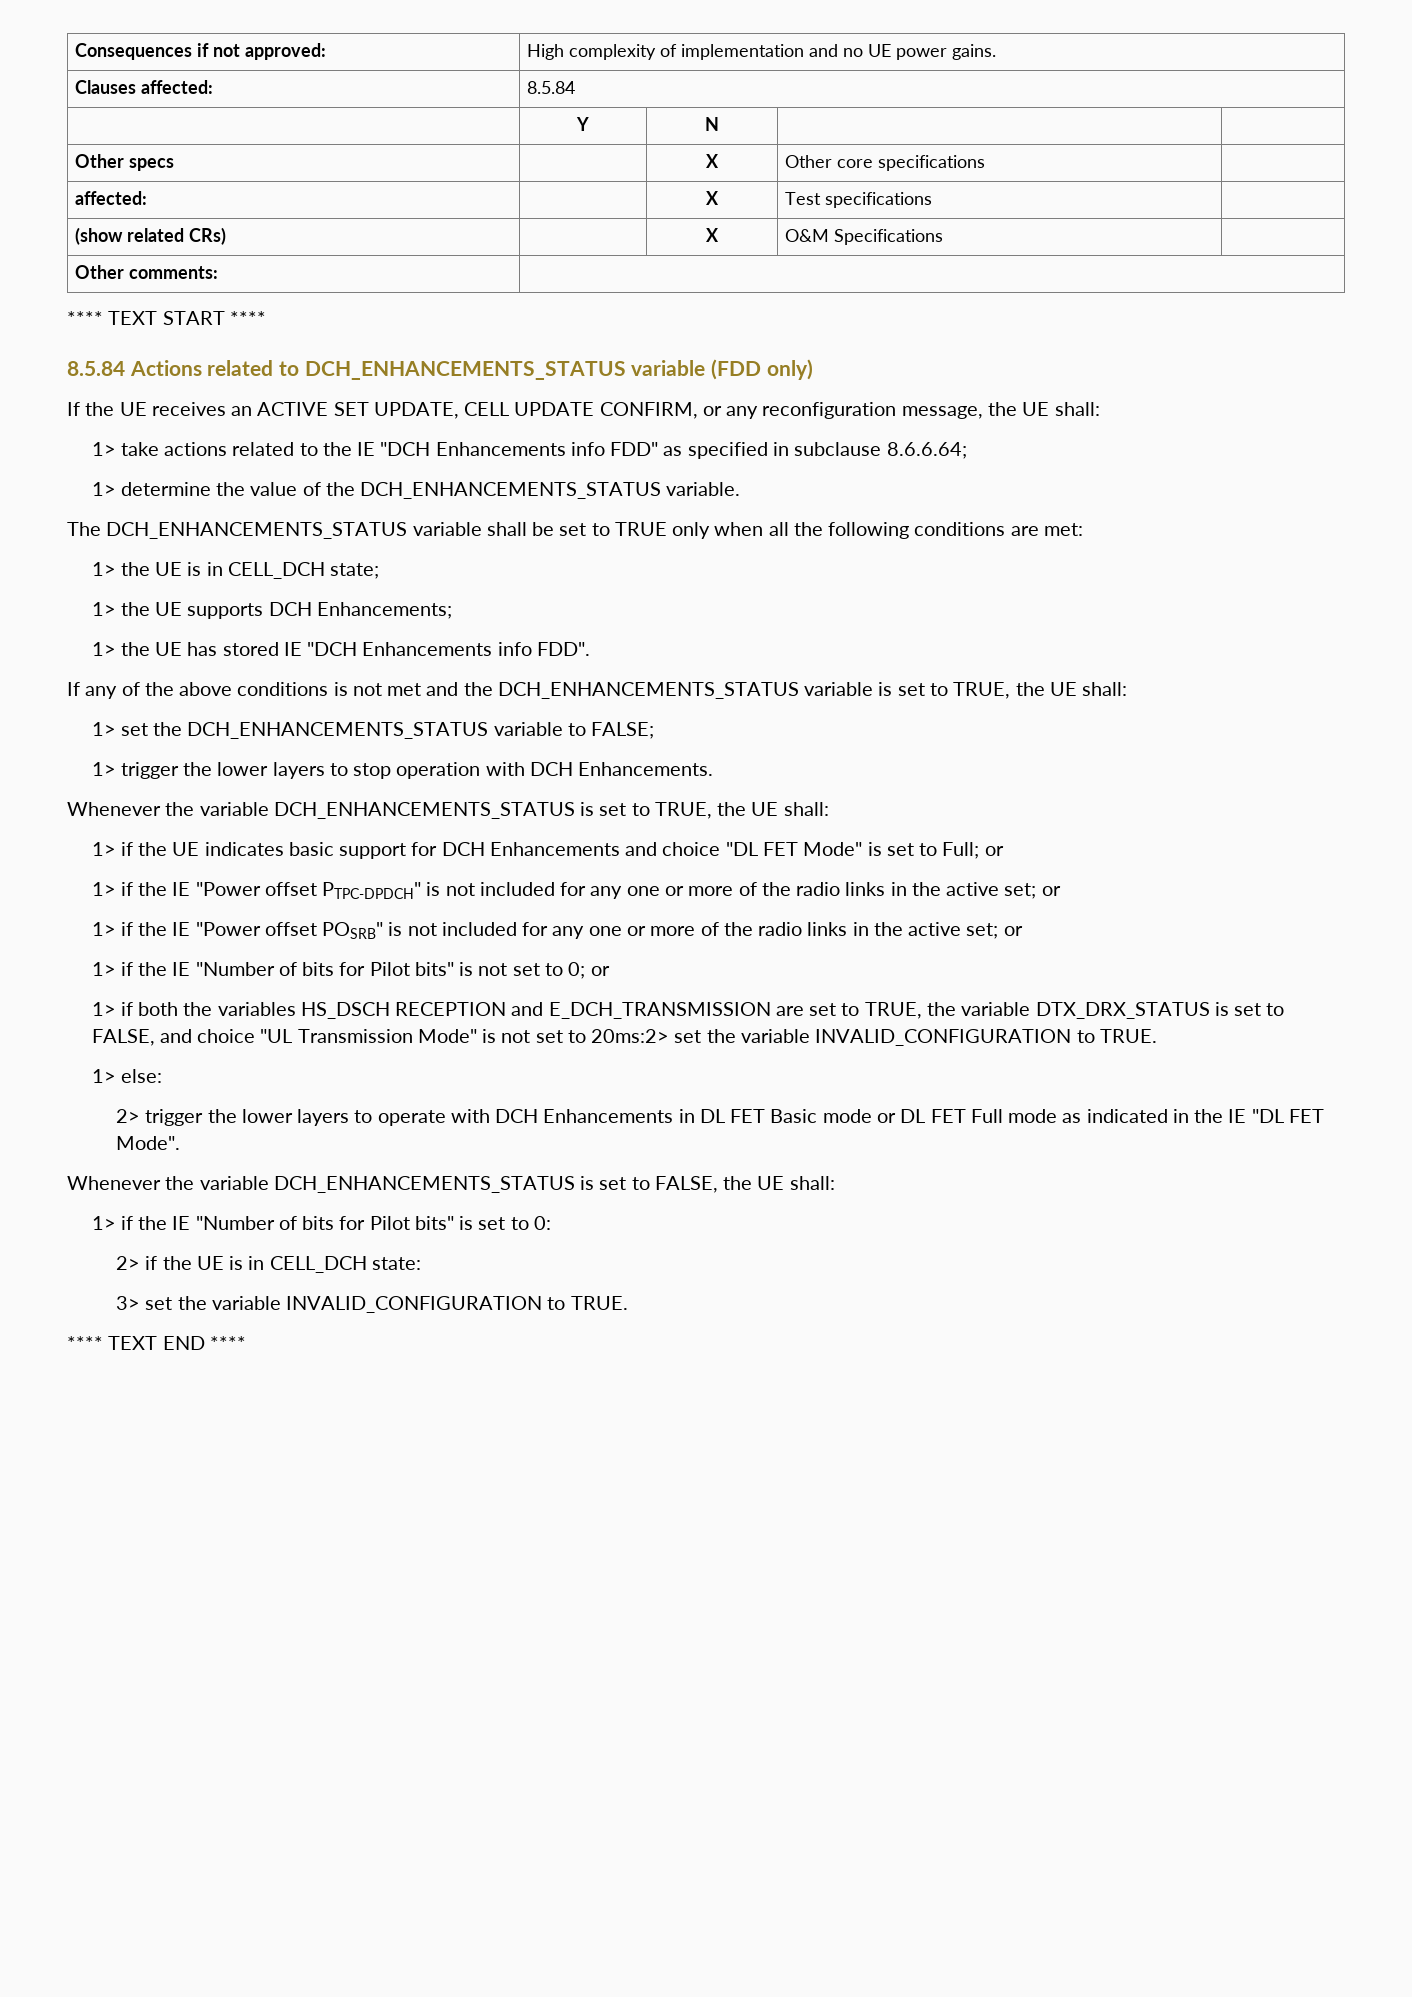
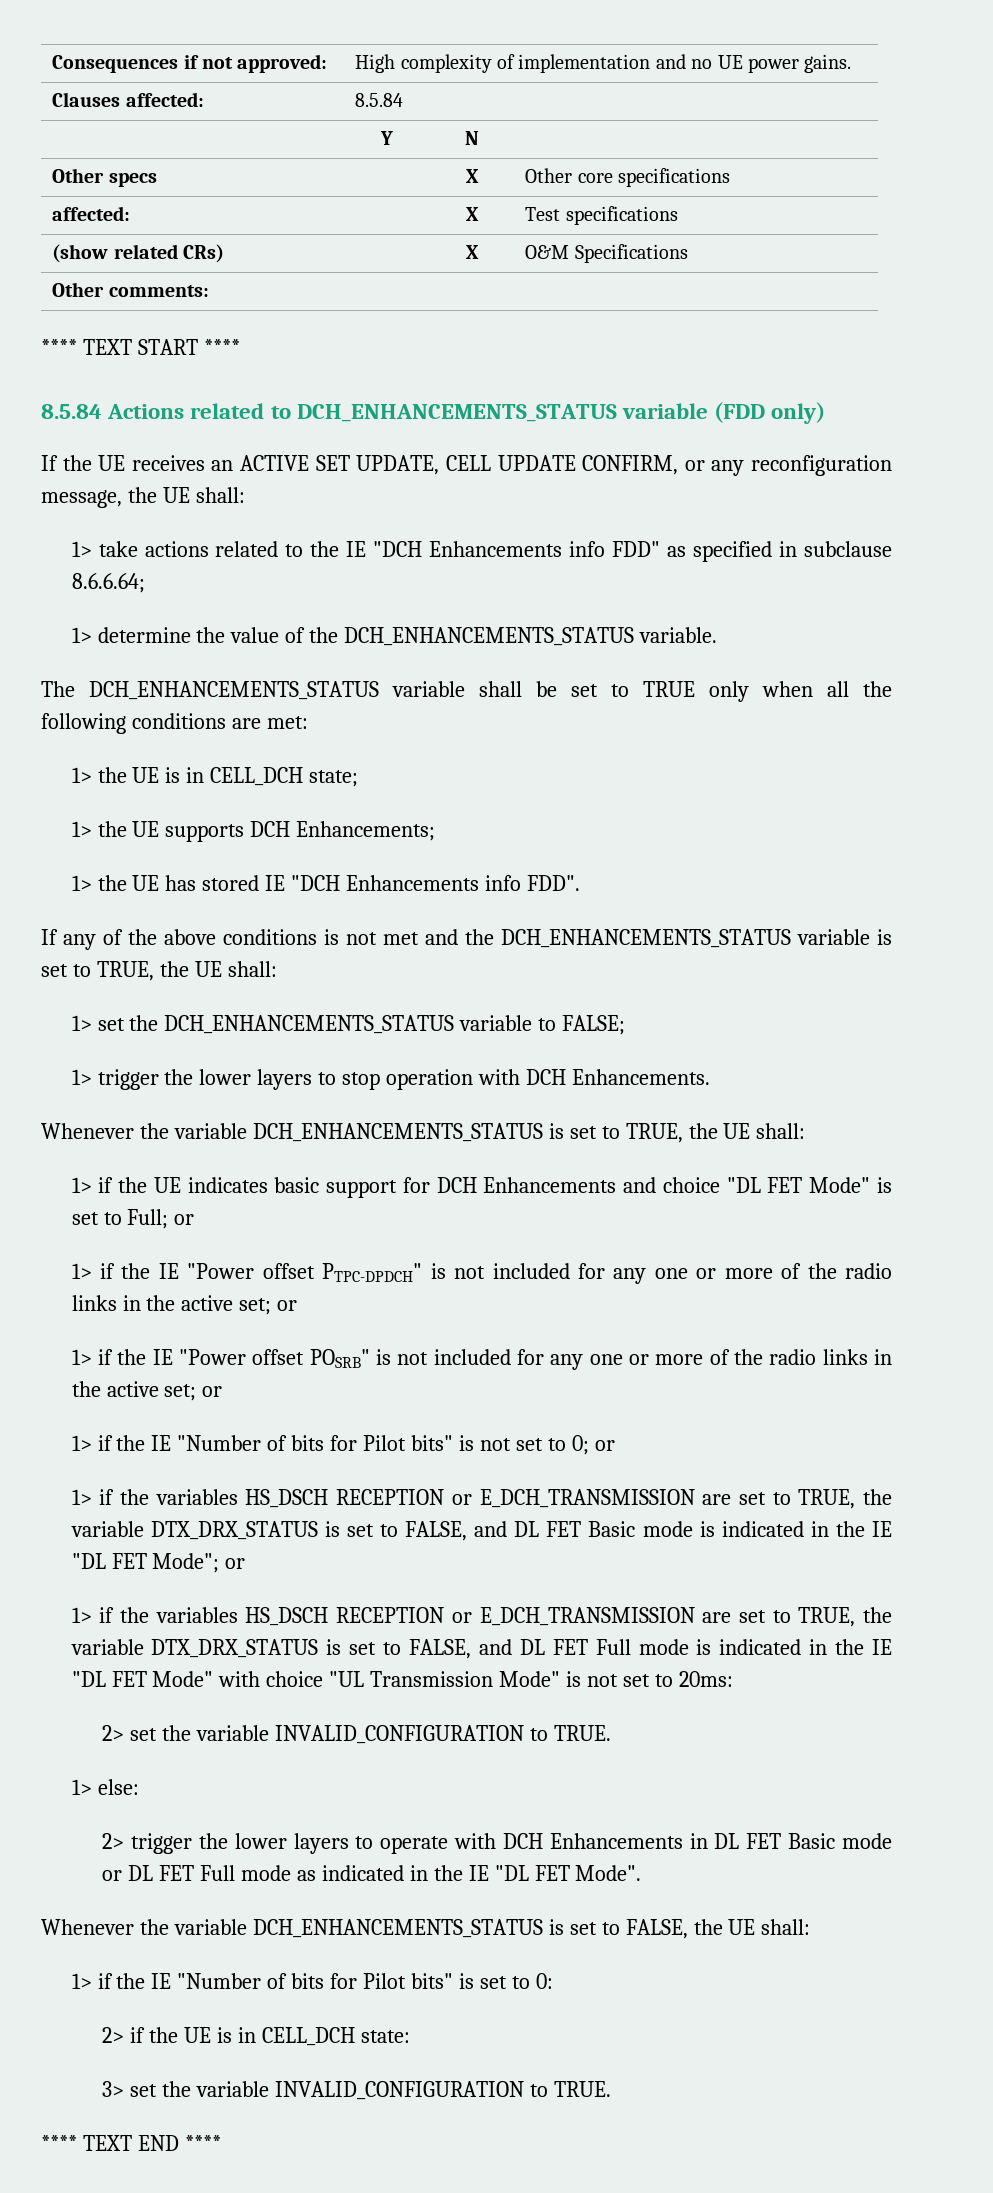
[138,1002,544,1019] both the variables HS_DSCH RECEPTION and -> [119,1489,472,1508] the variables HS_DSCH RECEPTION or
(192, 1036) none -> [514,1521,892,1537] [71,1553,246,1573] [71,1607,892,1627] [70,1639,893,1659] [71,1671,261,1687] DL FET Basic mode is indicated in the IE "DL FET Mode"; or // 1> if the variables HS_DSCH RECEPTION or E_DCH_TRANSMISSION are set to TRUE, the variable DTX_DRX_STATUS is set to FALSE, and DL FET Full mode is indicated in the IE "DL FET Mode" with
[591,1029,670,1043] 20ms:2> -> [678,1671,733,1687] [102,1725,125,1741] 20ms: // 2>

